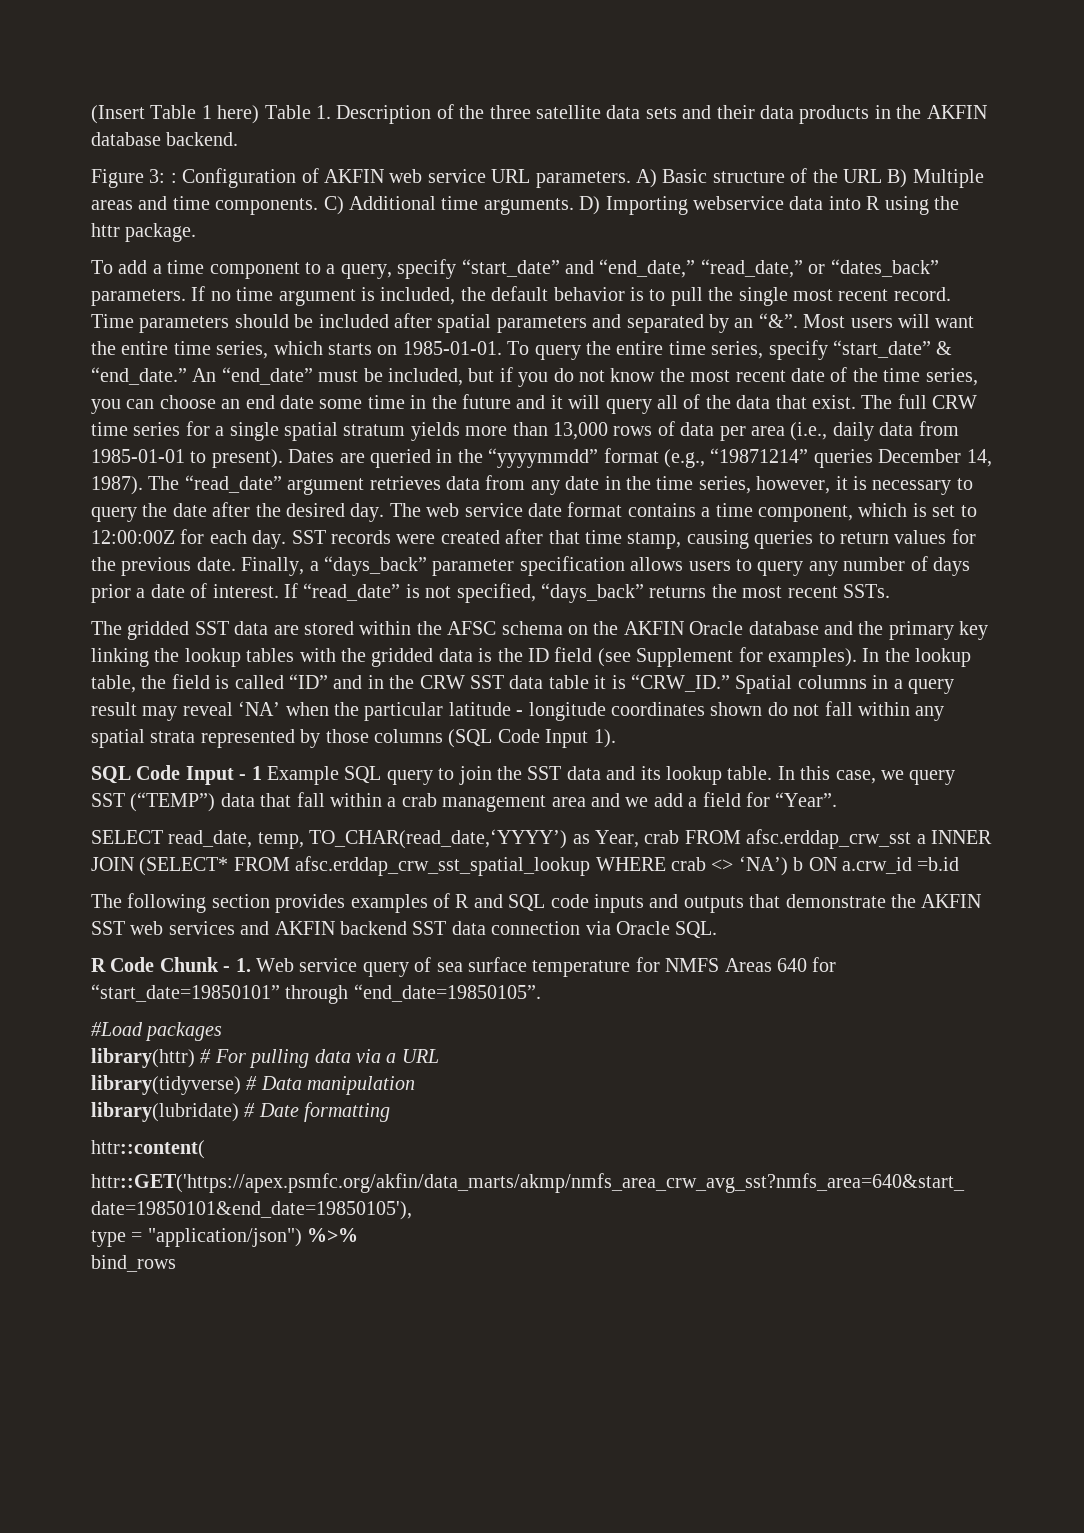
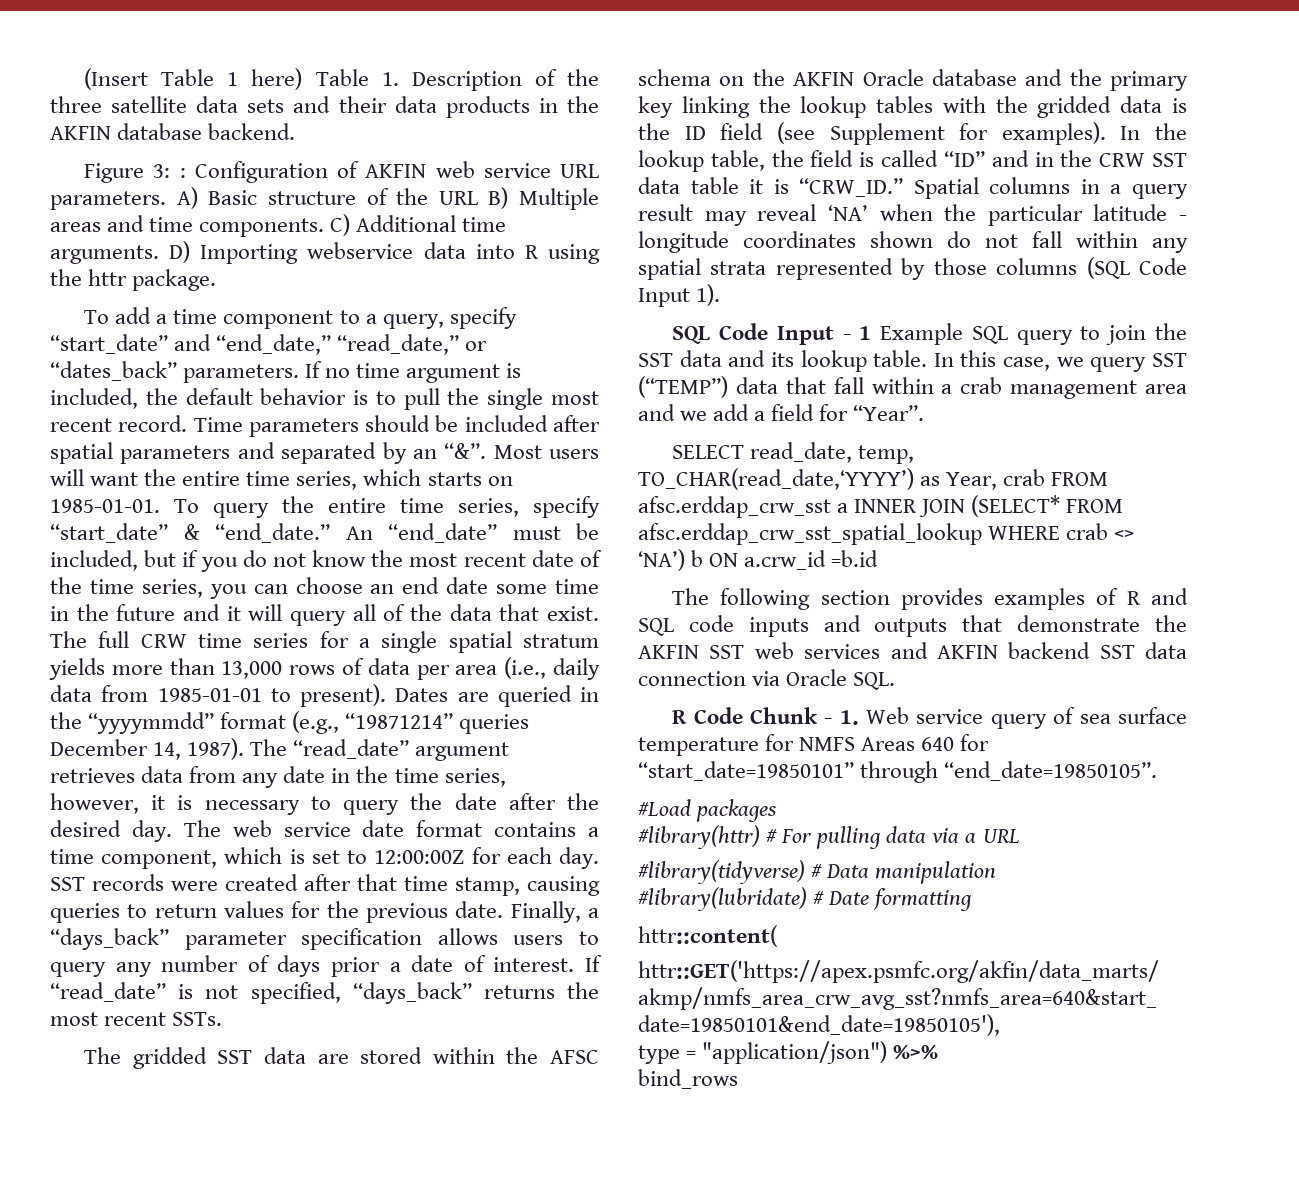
[91,1048,195,1068] library(httr) -> [638,825,760,849] #library(httr)
[91,1075,241,1095] library(tidyverse) -> [638,860,805,884] #library(tidyverse)
[91,1102,239,1122] library(lubridate) -> [638,887,807,911] #library(lubridate)

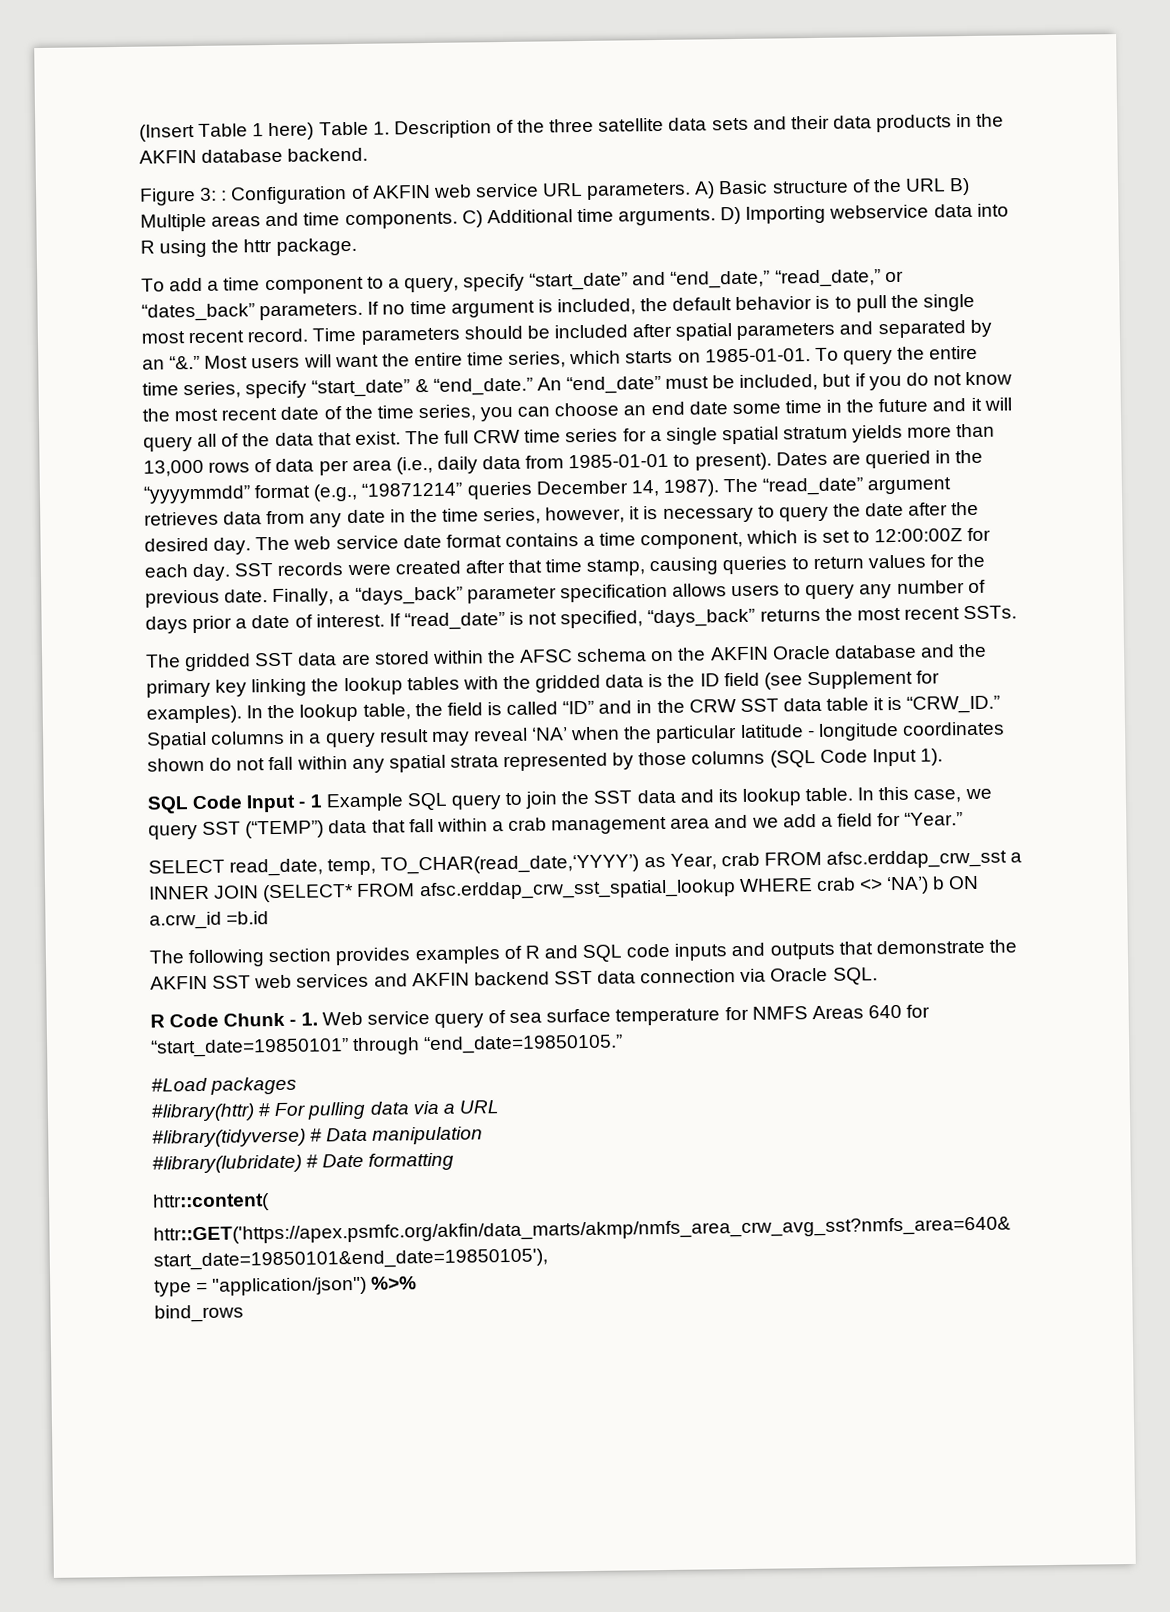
[444,443,487,459] “&”. -> [169,355,201,370] “&.”
[853,405,925,421] “Year”. -> [904,812,964,826] “Year.”
[944,761,1158,781] “end_date=19850105”. -> [423,1034,624,1055] “end_date=19850105.”

